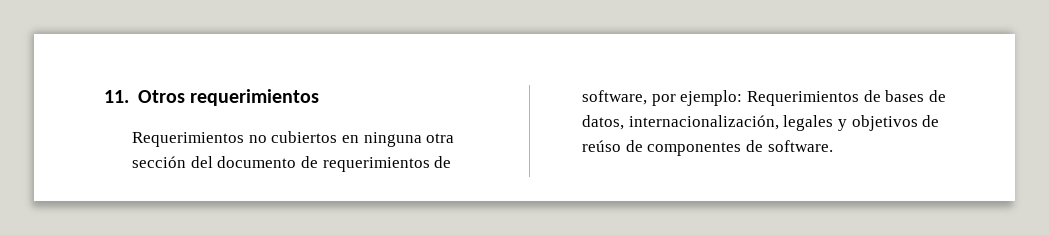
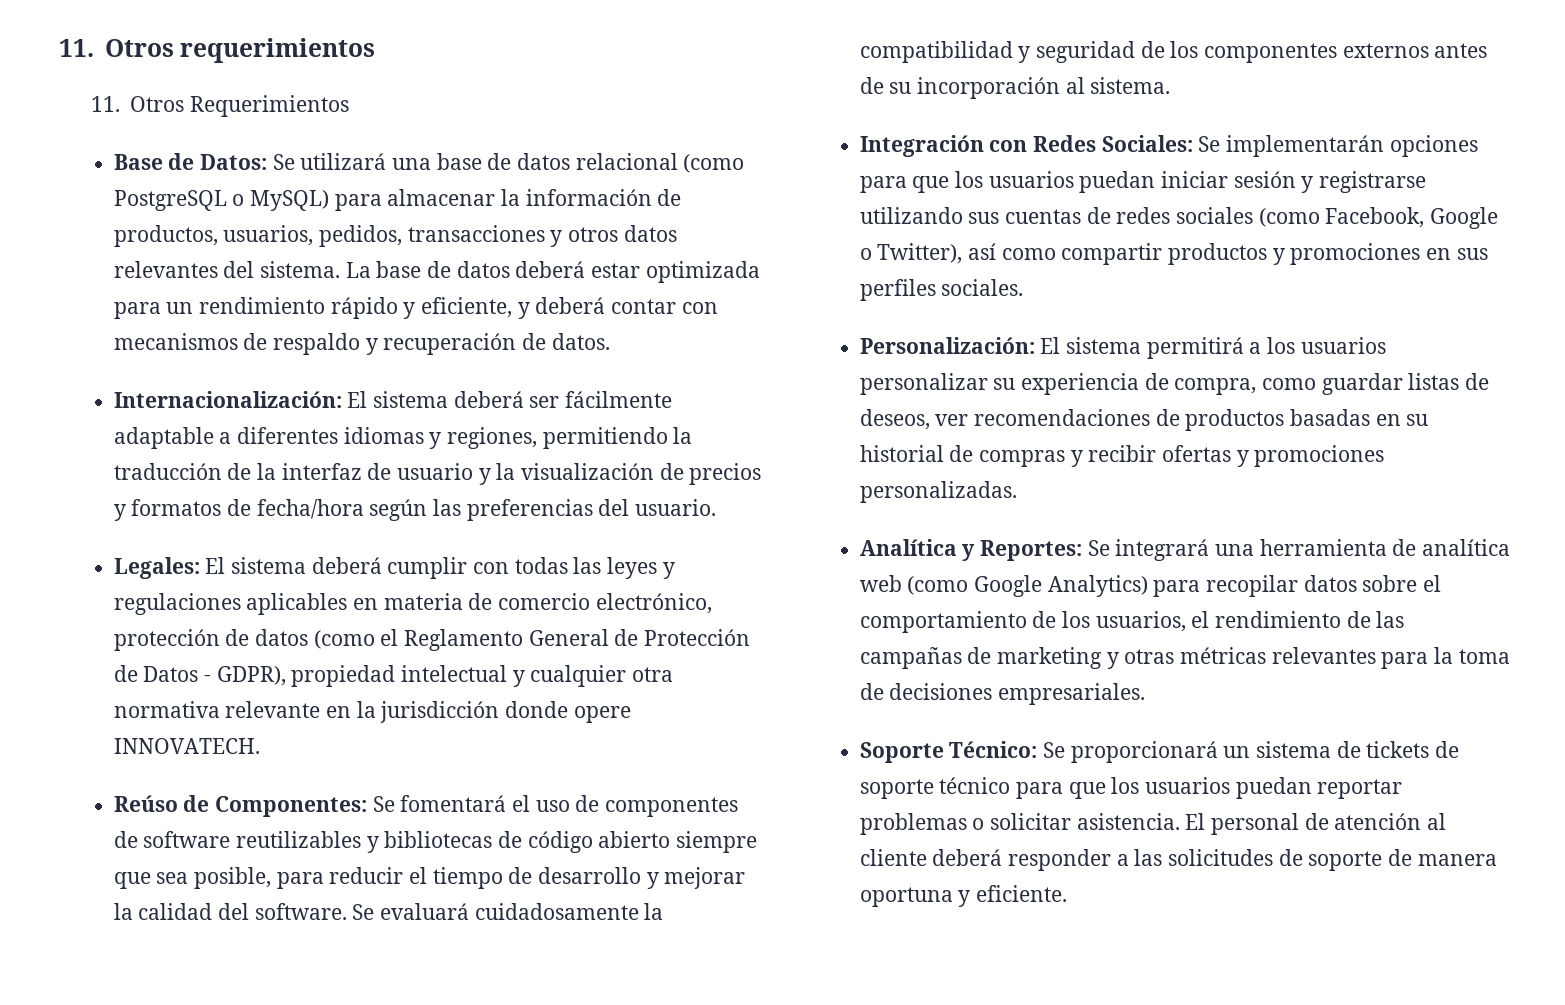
[132,131,455,147] [132,156,452,172] [582,90,946,106] [582,115,940,131] [582,140,833,156] Requerimientos no cubiertos en ninguna otra sección del documento de requerimientos de software, por ejemplo: Requerimientos de bases de datos, internacionalización, legales y objetivos de reúso de componentes de software. -> [90,95,349,117] [113,153,745,173] [113,189,682,211] [113,225,677,247] [113,261,760,283] [113,297,718,319] [113,333,610,355] [113,391,672,408] [113,427,693,449] [113,463,762,485] [113,499,716,521] [113,557,675,579] [113,593,712,615] [113,629,750,651] [113,665,673,687] [113,701,631,723] [113,738,260,754] [113,795,738,817] [113,831,757,853] [113,867,746,889] [113,903,664,920] [859,41,1488,63] [859,77,1171,99] [859,135,1478,157] [859,171,1426,193] [859,207,1498,229] [859,243,1488,265] [859,279,1024,301] [859,337,1386,359] [859,373,1489,395] [859,409,1429,431] [859,445,1385,467] [859,481,1017,503] [859,539,1510,561] [859,575,1441,597] [859,611,1405,633] [859,647,1510,669] [859,683,1145,705] [859,741,1459,763] [859,777,1403,799] [859,813,1446,835] [859,849,1497,871] [859,885,1067,907] 11. Otros Requerimientos // Base de Datos: Se utilizará una base de datos relacional (como PostgreSQL o MySQL) para almacenar la información de productos, usuarios, pedidos, transacciones y otros datos relevantes del sistema. La base de datos deberá estar optimizada para un rendimiento rápido y eficiente, y deberá contar con mecanismos de respaldo y recuperación de datos. // Internacionalización: El sistema deberá ser fácilmente adaptable a diferentes idiomas y regiones, permitiendo la traducción de la interfaz de usuario y la visualización de precios y formatos de fecha/hora según las preferencias del usuario. // Legales: El sistema deberá cumplir con todas las leyes y regulaciones aplicables en materia de comercio electrónico, protección de datos (como el Reglamento General de Protección de Datos - GDPR), propiedad intelectual y cualquier otra normativa relevante en la jurisdicción donde opere INNOVATECH. // Reúso de Componentes: Se fomentará el uso de componentes de software reutilizables y bibliotecas de código abierto siempre que sea posible, para reducir el tiempo de desarrollo y mejorar la calidad del software. Se evaluará cuidadosamente la compatibilidad y seguridad de los componentes externos antes de su incorporación al sistema. // Integración con Redes Sociales: Se implementarán opciones para que los usuarios puedan iniciar sesión y registrarse utilizando sus cuentas de redes sociales (como Facebook, Google o Twitter), así como compartir productos y promociones en sus perfiles sociales. // Personalización: El sistema permitirá a los usuarios personalizar su experiencia de compra, como guardar listas de deseos, ver recomendaciones de productos basadas en su historial de compras y recibir ofertas y promociones personalizadas. // Analítica y Reportes: Se integrará una herramienta de analítica web (como Google Analytics) para recopilar datos sobre el comportamiento de los usuarios, el rendimiento de las campañas de marketing y otras métricas relevantes para la toma de decisiones empresariales. // Soporte Técnico: Se proporcionará un sistema de tickets de soporte técnico para que los usuarios puedan reportar problemas o solicitar asistencia. El personal de atención al cliente deberá responder a las solicitudes de soporte de manera oportuna y eficiente.

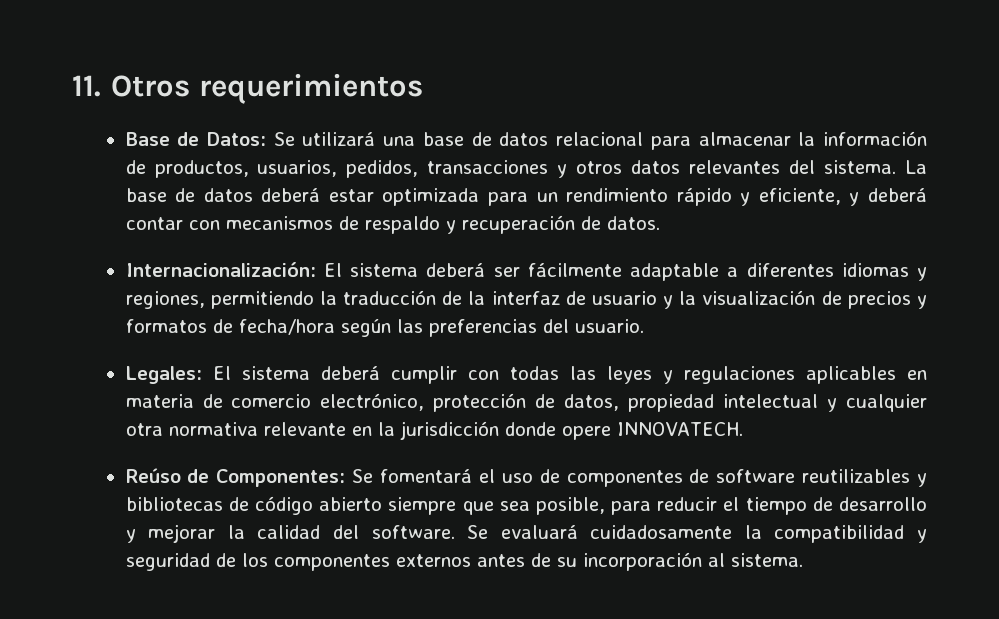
[90,95,349,117] // 11. Otros Requerimientos -> (423, 88) none
[683,154,745,173] [113,190,329,211] (como PostgreSQL o MySQL) -> (644, 139) none
[254,629,750,651] [113,665,286,686] datos (como el Reglamento General de Protección de Datos - GDPR), -> [564,394,620,411] datos,
[859,135,1478,157] [859,171,1426,193] [859,207,1498,229] [859,243,1488,265] [859,279,1024,301] [859,337,1386,359] [859,373,1489,395] [859,409,1429,431] [859,445,1385,467] [859,481,1017,503] [859,539,1510,561] [859,575,1441,597] [859,611,1405,633] [859,647,1510,669] [859,683,1145,705] [859,741,1459,763] [859,777,1403,799] [859,813,1446,835] [859,849,1497,871] [859,885,1067,907] // Integración con Redes Sociales: Se implementarán opciones para que los usuarios puedan iniciar sesión y registrarse utilizando sus cuentas de redes sociales (como Facebook, Google o Twitter), así como compartir productos y promociones en sus perfiles sociales. // Personalización: El sistema permitirá a los usuarios personalizar su experiencia de compra, como guardar listas de deseos, ver recomendaciones de productos basadas en su historial de compras y recibir ofertas y promociones personalizadas. // Analítica y Reportes: Se integrará una herramienta de analítica web (como Google Analytics) para recopilar datos sobre el comportamiento de los usuarios, el rendimiento de las campañas de marketing y otras métricas relevantes para la toma de decisiones empresariales. // Soporte Técnico: Se proporcionará un sistema de tickets de soporte técnico para que los usuarios puedan reportar problemas o solicitar asistencia. El personal de atención al cliente deberá responder a las solicitudes de soporte de manera oportuna y eficiente. -> (803, 560) none

